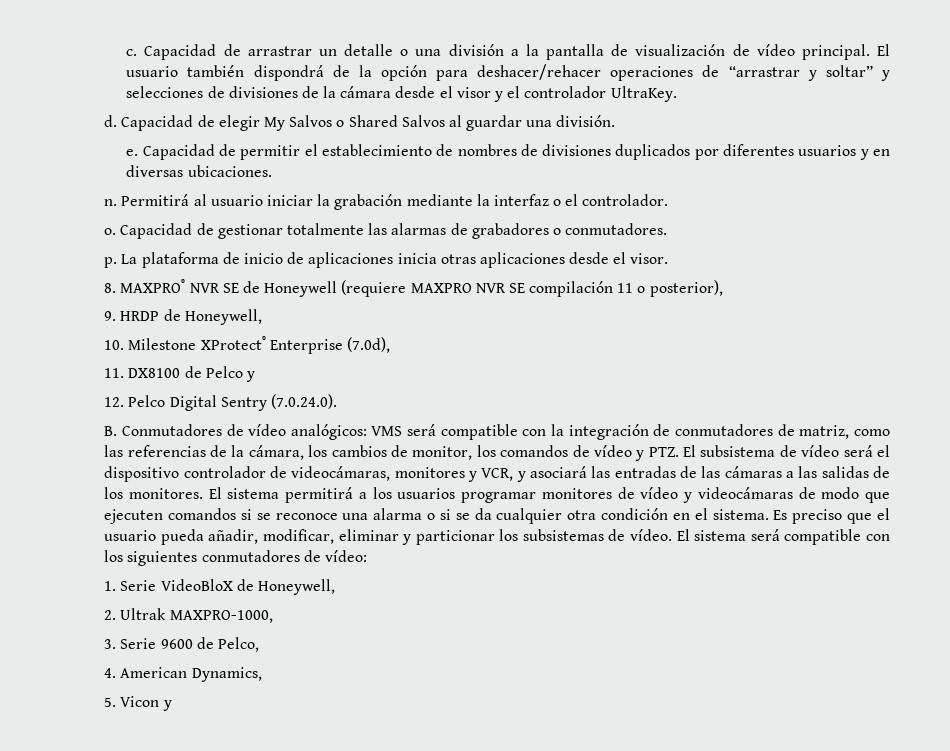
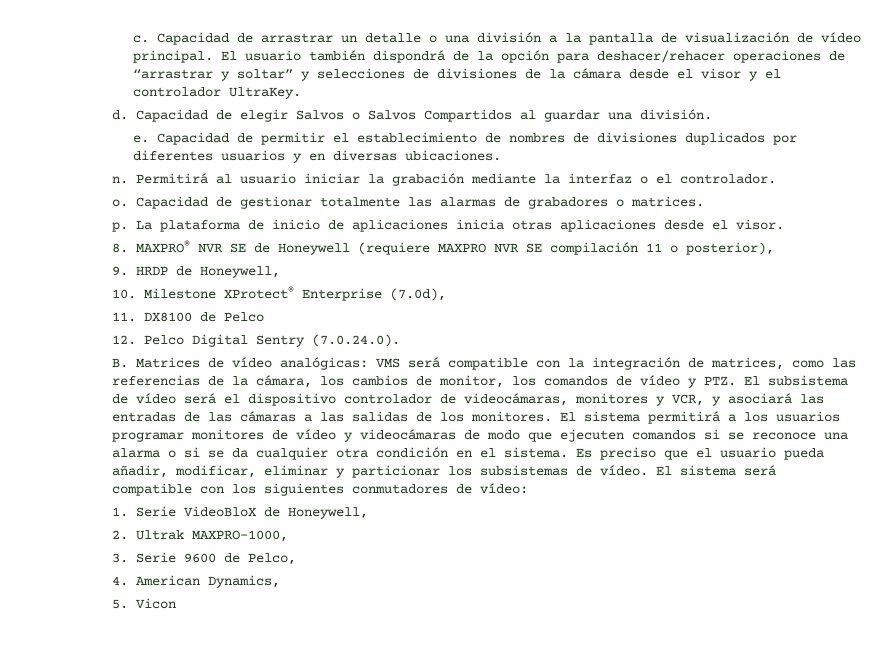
[263,117,285,131] My -> (288, 115) none
[348,115,445,127] Shared Salvos -> [367,109,512,122] Salvos Compartidos
[565,223,668,235] conmutadores. -> [630,196,704,207] matrices.
[245,371,255,382] y -> (264, 317) none
[121,424,367,440] Conmutadores de vídeo analógicos: -> [135,357,368,370] Matrices de vídeo analógicas:
[675,424,850,439] conmutadores de matriz, -> [710,357,784,370] matrices,
[162,700,172,711] y -> (176, 603) none

